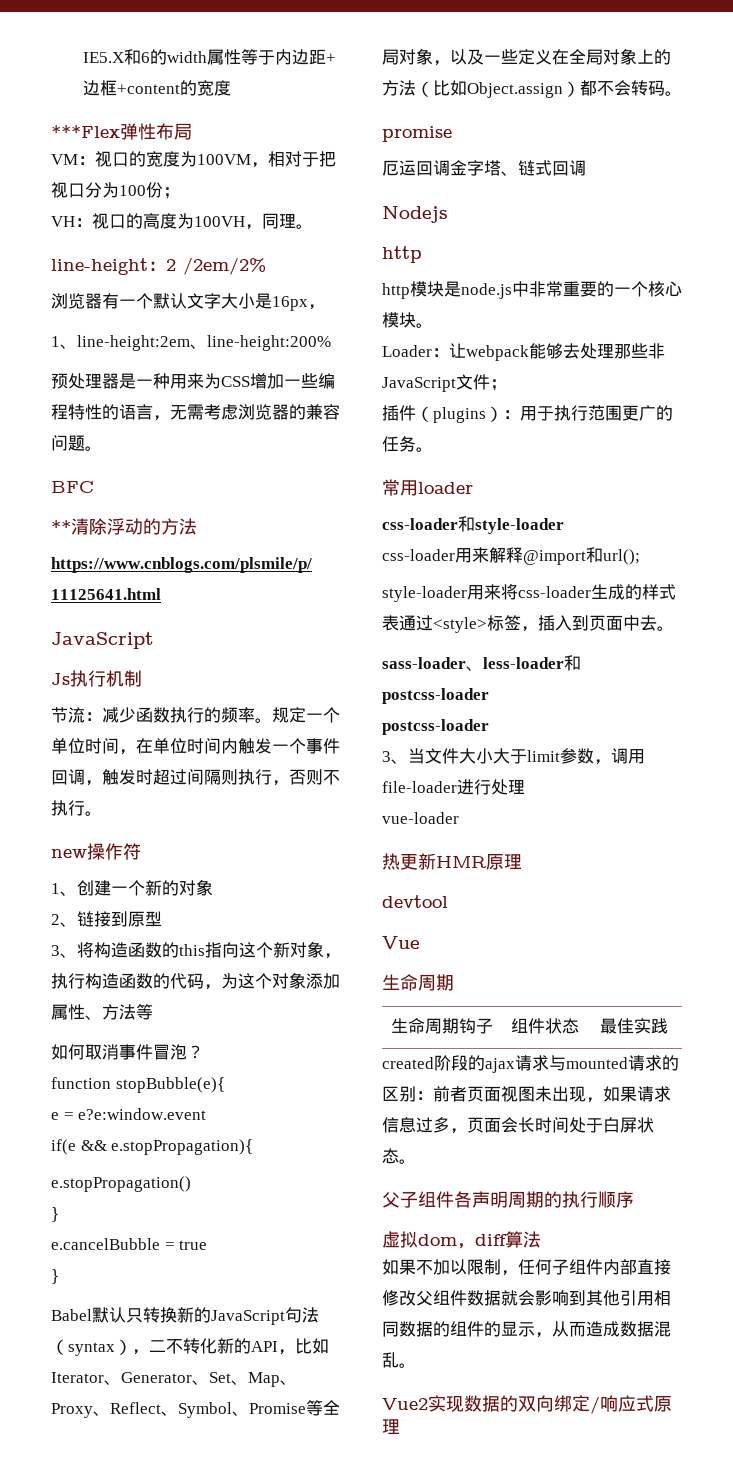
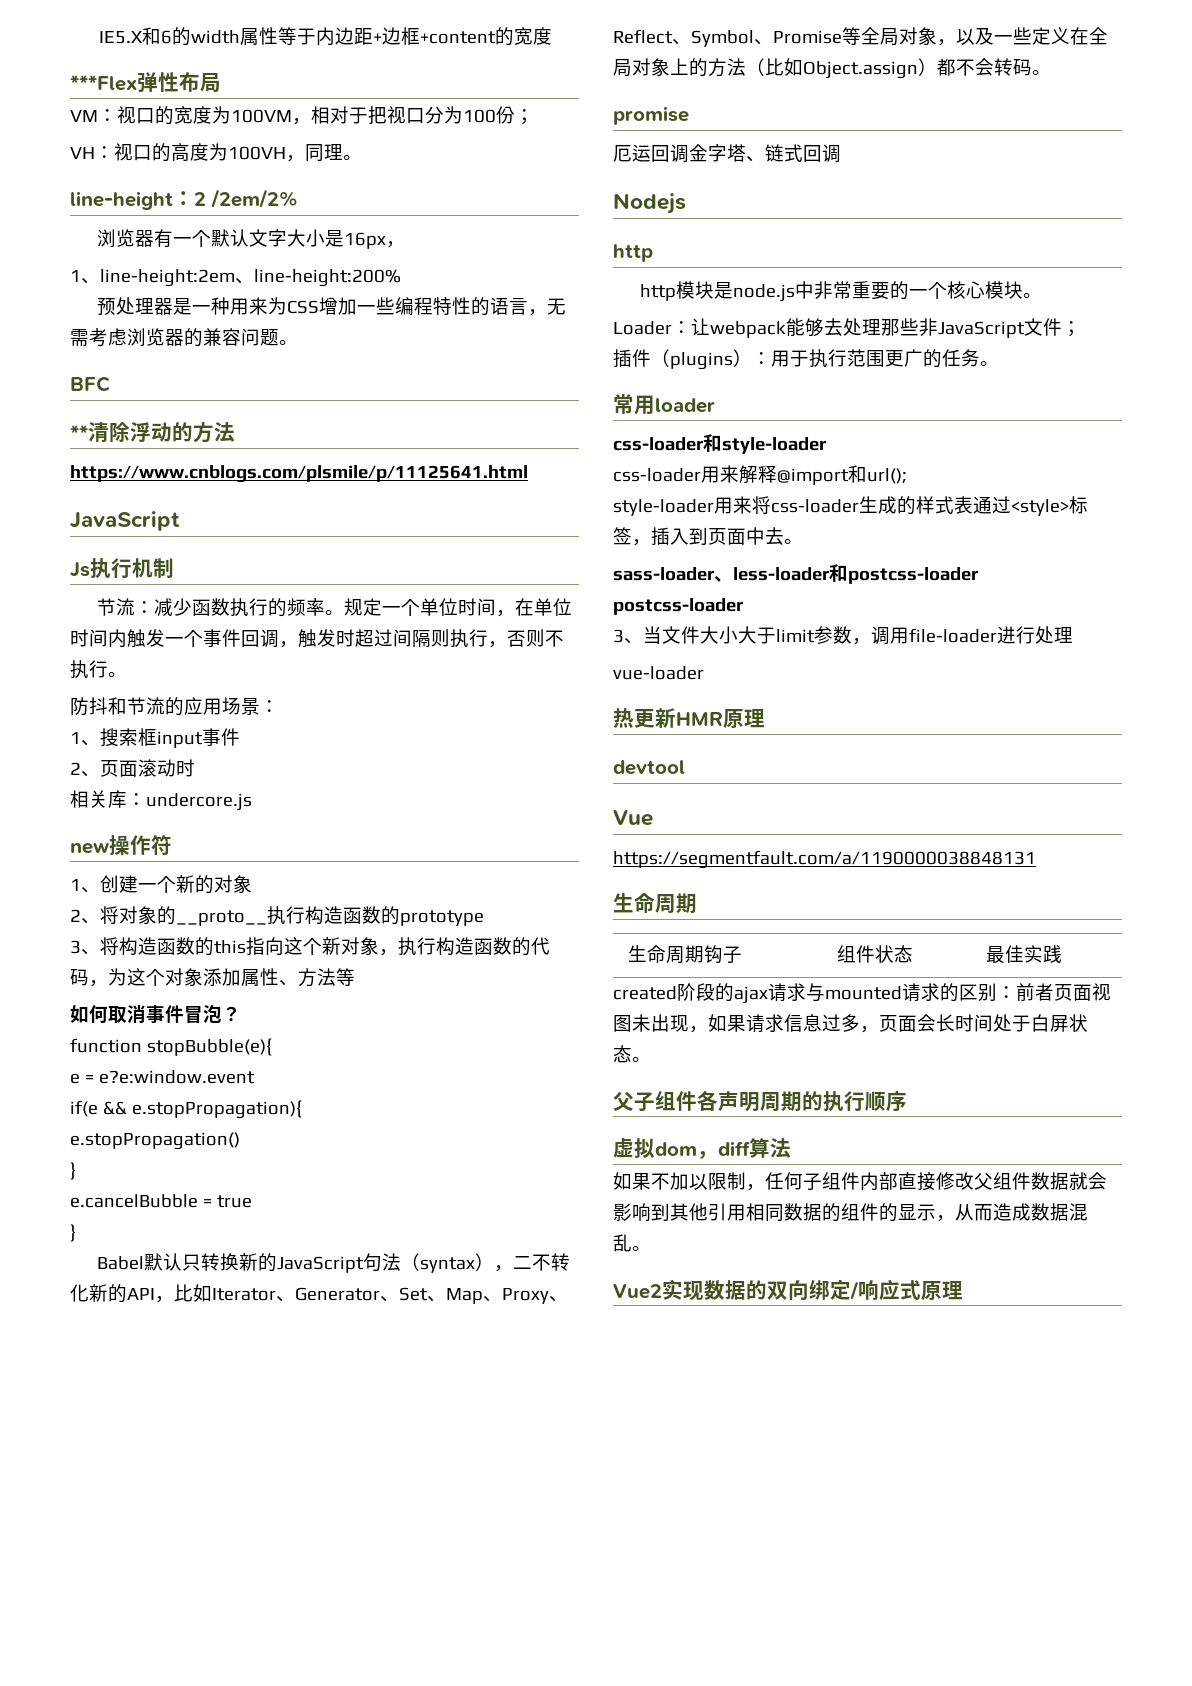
(102, 813) none -> [70,697,279,716] [70,728,240,748] [70,759,195,777] [70,790,252,811] // 防抖和节流的应用场景： // 1、搜索框input事件 // 2、页面滚动时 // 相关库：undercore.js
[77,911,162,927] 链接到原型 -> [100,906,484,926] 将对象的__proto__执行构造函数的prototype
(420, 942) none -> [613,850,1036,869] // https://segmentfault.com/a/1190000038848131

